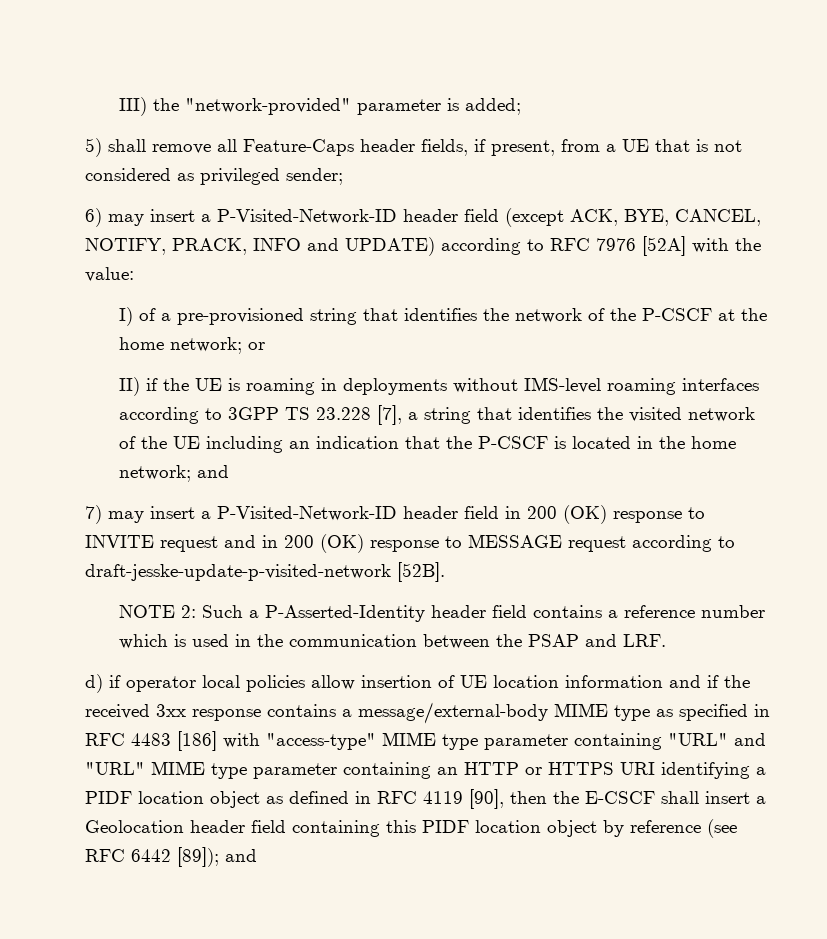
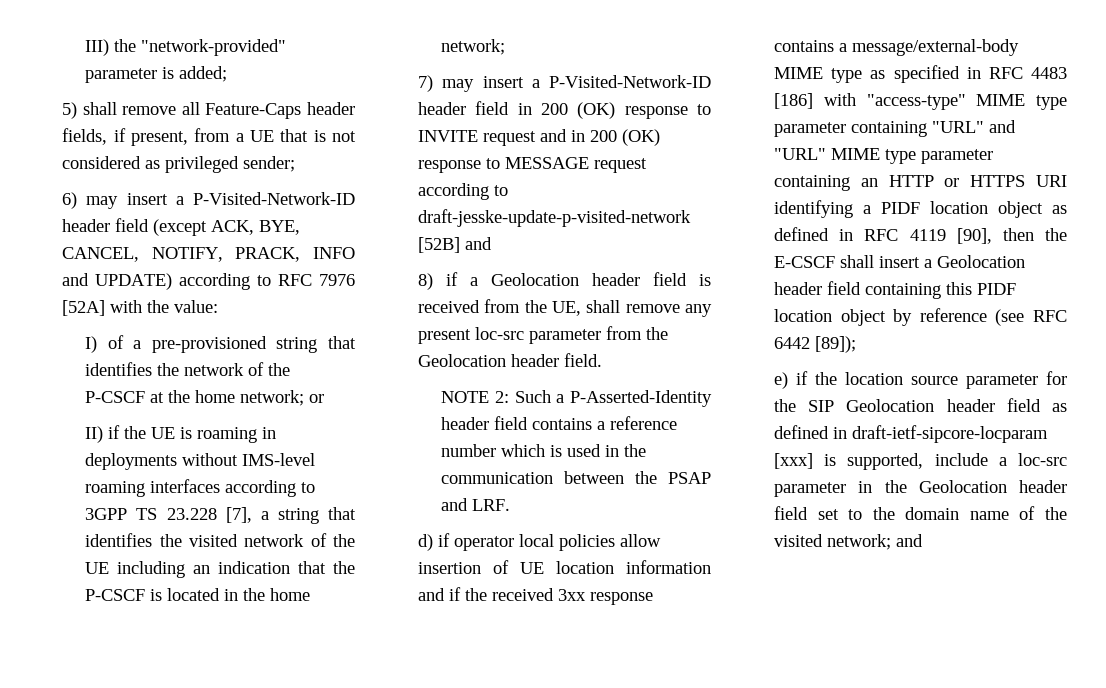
[197,465,230,478] and -> (506, 47) none
[396,562,445,582] [52B]. -> [418,237,493,253] [418,272,711,290] [418,299,712,317] [418,326,669,344] [418,353,603,367] [52B] and // 8) if a Geolocation header field is received from the UE, shall remove any present loc-src parameter from the Geolocation header field.
(219, 857) none -> [774,371,1067,389] [774,398,1067,412] [774,425,1049,443] [774,453,1067,470] [774,480,1067,497] [774,506,1067,520] [774,534,892,550] // e) if the location source parameter for the SIP Geolocation header field as defined in draft-ietf-sipcore-locparam [xxx] is supported, include a loc-src parameter in the Geolocation header field set to the domain name of the visited network;

